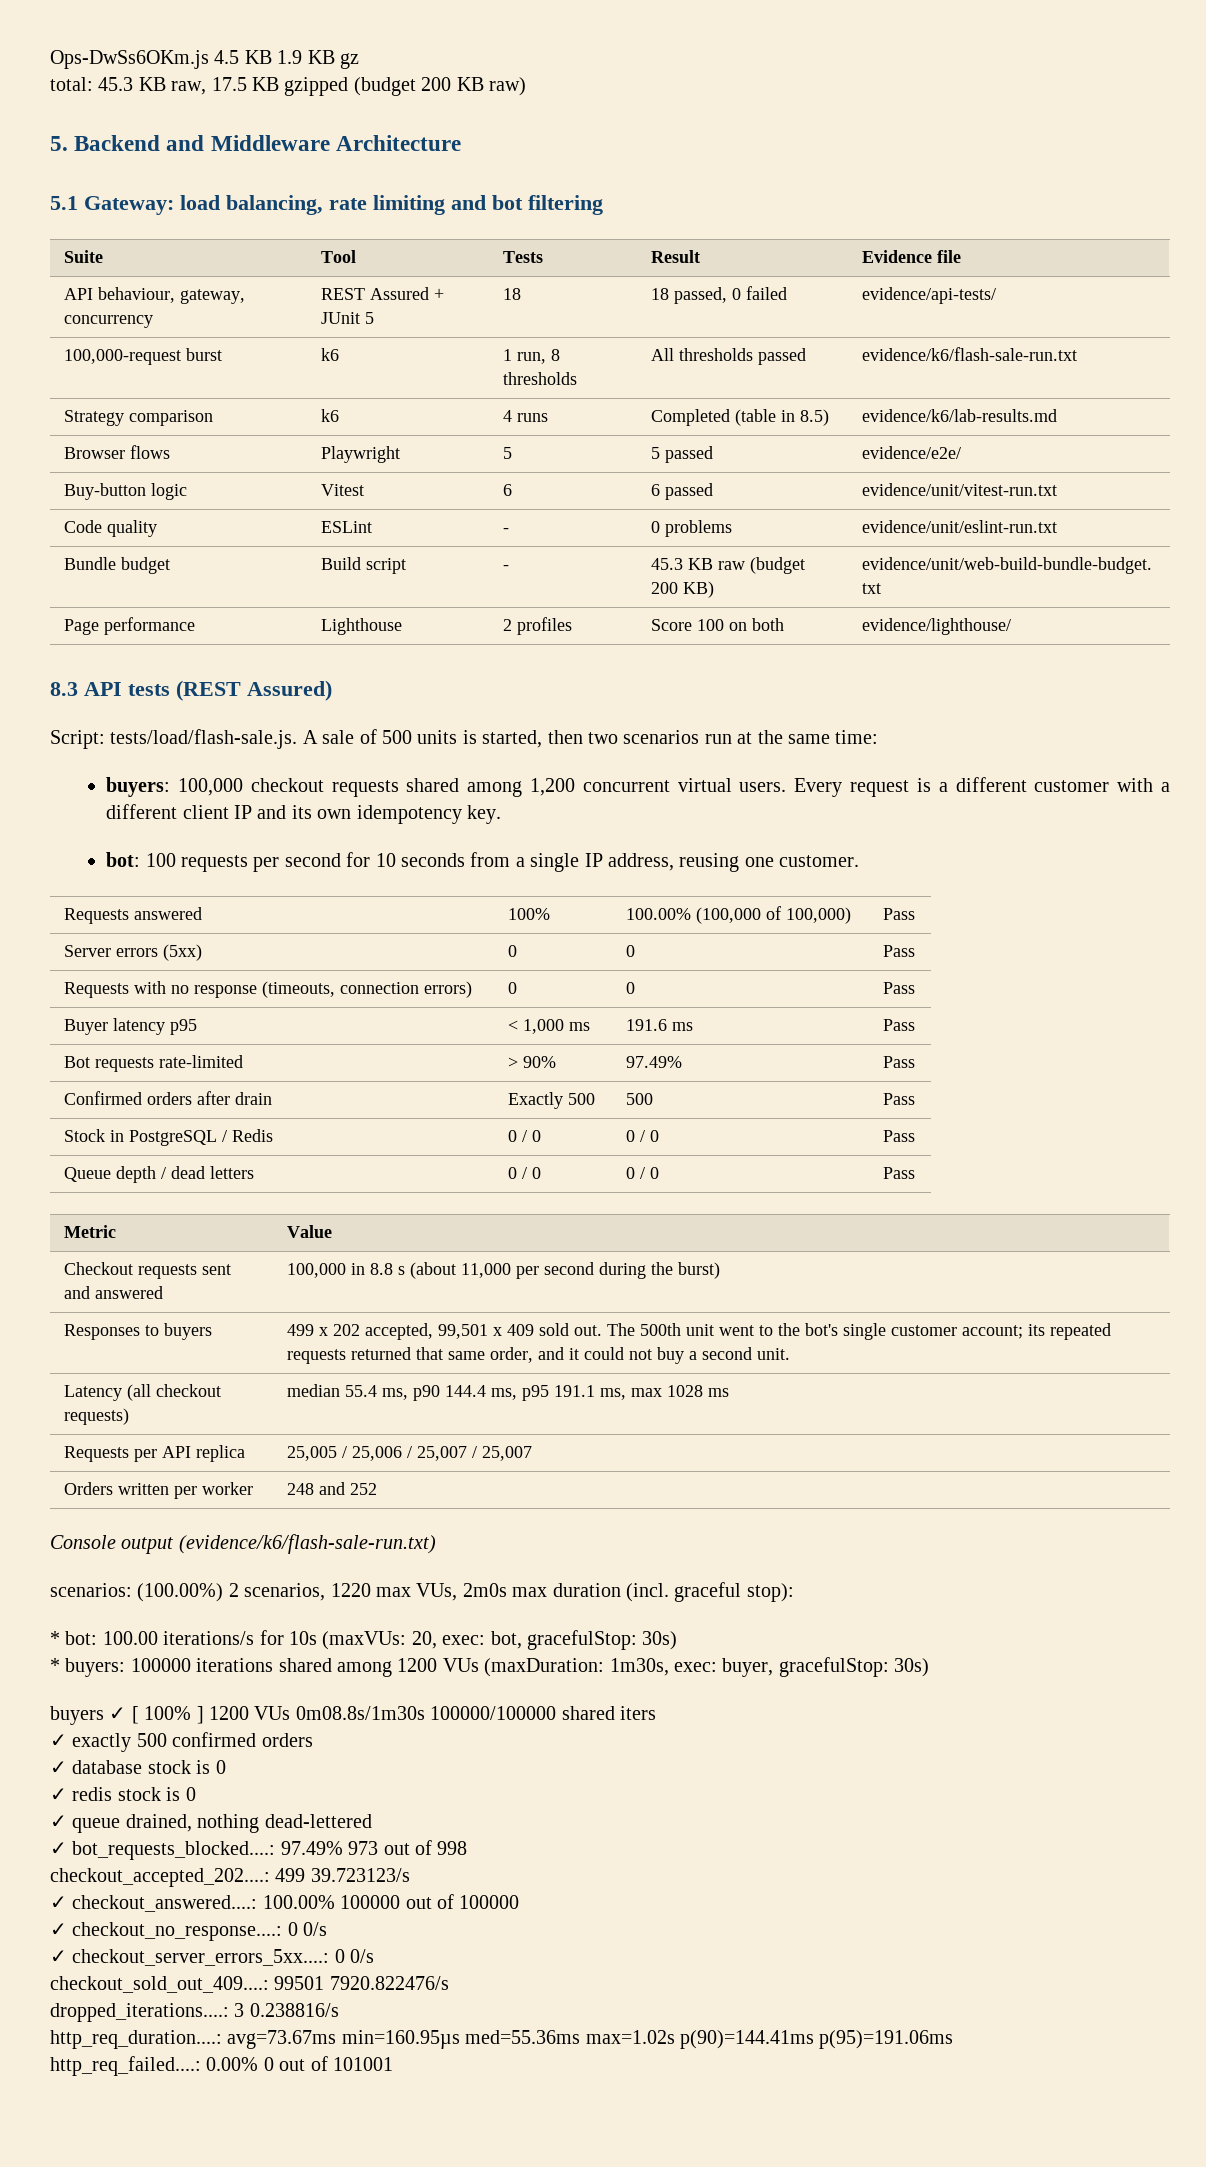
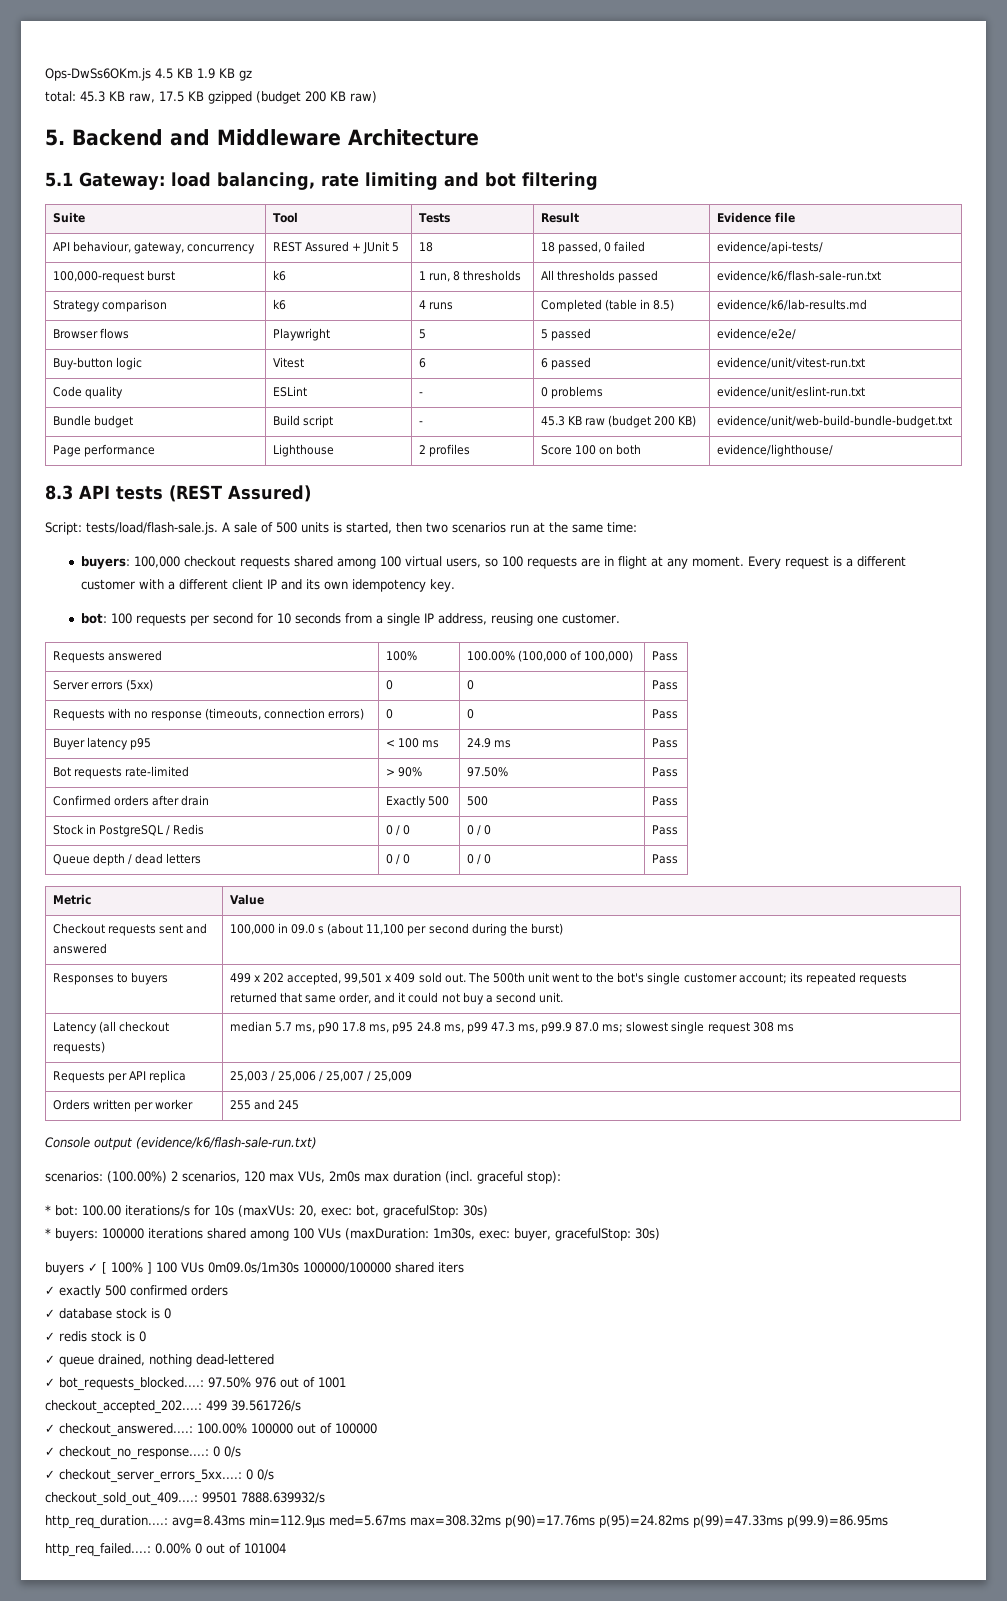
[530,778,787,796] 1,200 concurrent virtual users. -> [379,556,744,569] 100 virtual users, so 100 requests are in flight at any moment.
[522,1019,590,1034] [625,1019,667,1031] 1,000 ms | 191.6 -> [397,738,439,748] [466,738,491,748] 100 ms | 24.9
[625,1056,682,1068] 97.49% -> [466,767,508,777] 97.50%
[369,1263,393,1275] 8.8 -> [290,924,315,934] 09.0
[460,1263,511,1278] 11,000 -> [366,924,405,935] 11,100
[344,1385,377,1397] 55.4 -> [274,1022,292,1032] 5.7
[444,1385,486,1397] 144.4 -> [342,1022,367,1032] 17.8
[553,1385,703,1400] 191.1 ms, max 1028 -> [416,1021,774,1034] 24.8 ms, p99 47.3 ms, p99.9 87.0 ms; slowest single request 308
[286,1446,337,1461] 25,005 -> [229,1071,268,1082] 25,003
[481,1446,532,1461] 25,007 -> [374,1071,413,1082] 25,009
[286,1482,377,1495] 248 and 252 -> [229,1099,299,1110] 255 and 245
[330,1583,371,1597] 1220 -> [244,1171,265,1182] 120
[397,1658,438,1672] 1200 -> [293,1228,314,1239] 100
[209,1706,425,1720] 1200 VUs 0m08.8s/1m30s -> [156,1262,299,1274] 100 VUs 0m09.0s/1m30s
[280,1840,468,1855] 97.49% 973 out of 998 -> [208,1377,346,1388] 97.50% 976 out of 1001
[310,1868,410,1882] 39.723123/s -> [231,1400,301,1412] 39.561726/s
[329,1976,449,1990] [50,2003,339,2022] [50,2030,954,2049] 7920.822476/s // dropped_iterations....: 3 0.238816/s // http_req_duration....: avg=73.67ms min=160.95µs med=55.36ms max=1.02s p(90)=144.41ms p(95)=191.06ms -> [241,1492,325,1504] [45,1515,888,1529] 7888.639932/s // http_req_duration....: avg=8.43ms min=112.9µs med=5.67ms max=308.32ms p(90)=17.76ms p(95)=24.82ms p(99)=47.33ms p(99.9)=86.95ms
[333,2057,393,2071] 101001 -> [244,1543,286,1554] 101004

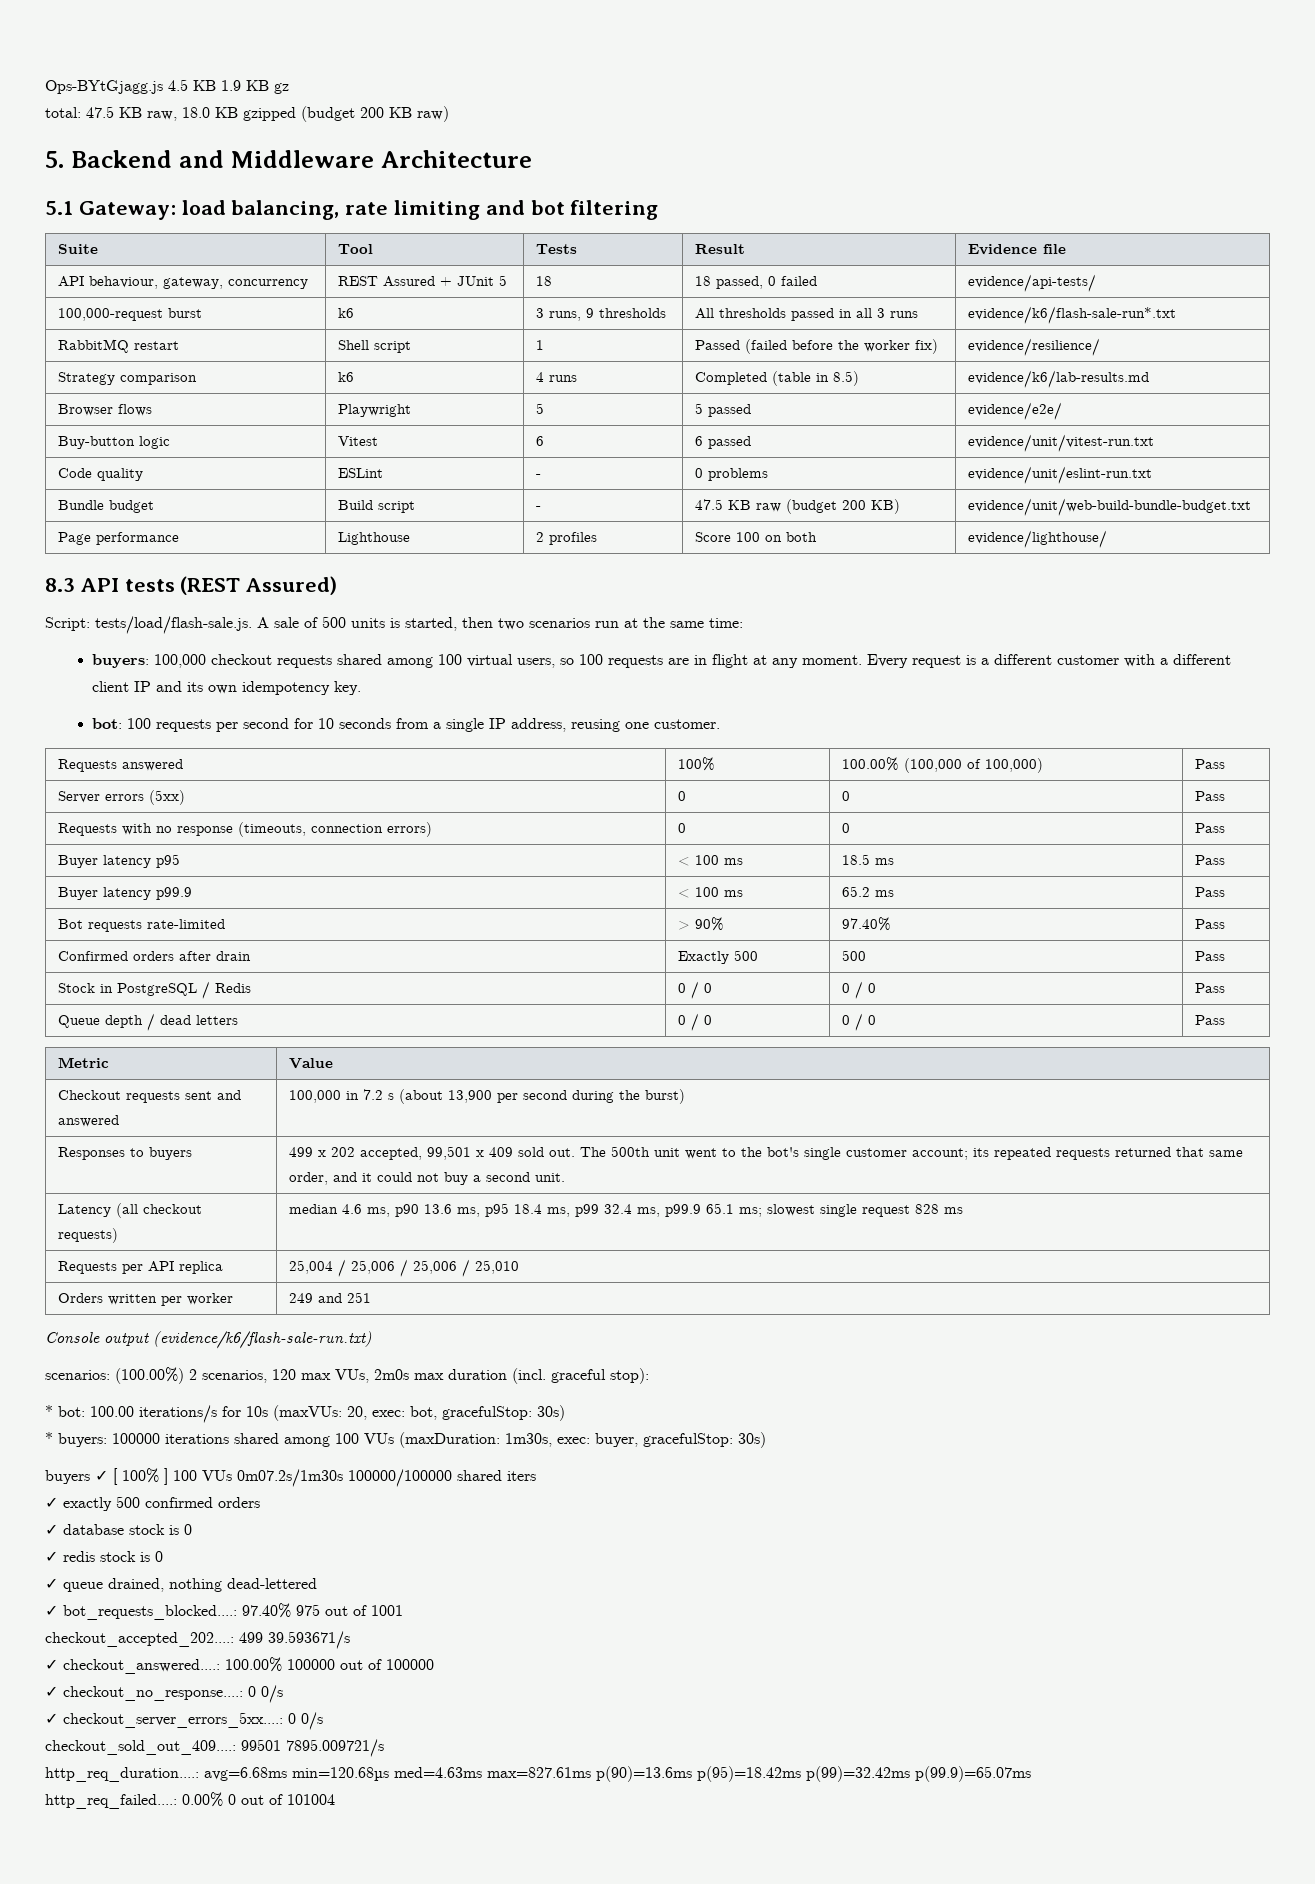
[45,68,151,81] Ops-DwSs6OKm.js -> [45,80,163,94] Ops-BYtGjagg.js
[80,91,105,102] 45.3 -> [86,106,114,118] 47.5
[159,91,184,102] 17.5 -> [182,107,210,118] 18.0
[418,271,460,282] 1 run, 8 -> [535,308,594,321] 3 runs, 9
[716,270,881,282] | evidence/k6/flash-sale-run.txt -> [838,308,918,318] [967,306,1176,324] [57,339,179,353] [337,340,411,353] [535,340,544,350] [694,339,938,354] [967,338,1100,356] in all 3 runs | evidence/k6/flash-sale-run*.txt // RabbitMQ restart | Shell script | 1 | Passed (failed before the worker fix) | evidence/resilience/
[540,416,565,426] 45.3 -> [694,499,723,510] 47.5
[466,738,491,748] 24.9 -> [841,854,894,865] [1194,855,1225,865] [57,887,192,900] [677,887,743,898] [841,886,870,897] 18.5 ms | Pass // Buyer latency p99.9 | < 100 ms | 65.2
[466,767,508,777] 97.50% -> [841,917,891,931] 97.40%
[290,924,315,934] 09.0 -> [362,1089,383,1100] 7.2
[366,924,405,935] 11,100 -> [447,1090,492,1103] 13,900
[274,1022,292,1032] 5.7 -> [341,1204,362,1214] 4.6
[342,1022,367,1032] 17.8 -> [423,1204,452,1214] 13.6
[416,1022,441,1032] 24.8 -> [513,1204,542,1214] 18.4
[490,1022,515,1032] 47.3 -> [603,1204,632,1214] 32.4
[575,1022,600,1032] 87.0 -> [705,1203,734,1214] 65.1
[752,1022,774,1032] 308 -> [914,1204,939,1214] 828
[229,1071,413,1082] 25,003 / 25,006 / 25,007 / 25,009 -> [288,1259,519,1277] 25,004 / 25,006 / 25,006 / 25,010
[229,1099,299,1110] 255 and 245 -> [288,1292,371,1303] 249 and 251
[208,1262,299,1274] 0m09.0s/1m30s -> [237,1469,343,1487] 0m07.2s/1m30s
[208,1377,276,1388] 97.50% 976 -> [242,1603,320,1618] 97.40% 975
[231,1400,301,1412] 39.561726/s -> [268,1631,350,1649] 39.593671/s
[241,1492,325,1504] 7888.639932/s -> [286,1739,384,1757] 7895.009721/s
[172,1515,888,1528] avg=8.43ms min=112.9µs med=5.67ms max=308.32ms p(90)=17.76ms p(95)=24.82ms p(99)=47.33ms p(99.9)=86.95ms -> [204,1766,1031,1782] avg=6.68ms min=120.68µs med=4.63ms max=827.61ms p(90)=13.6ms p(95)=18.42ms p(99)=32.42ms p(99.9)=65.07ms

